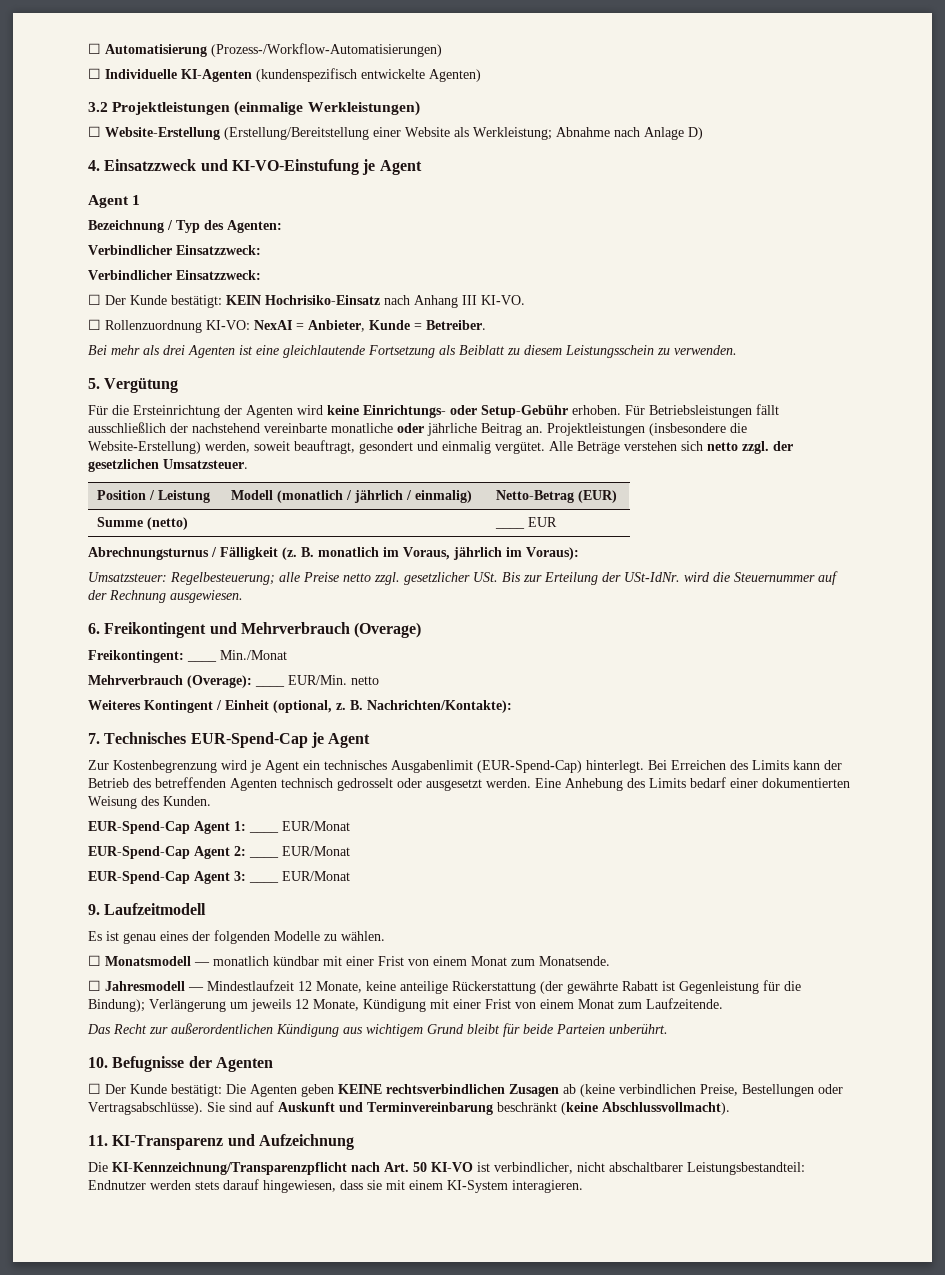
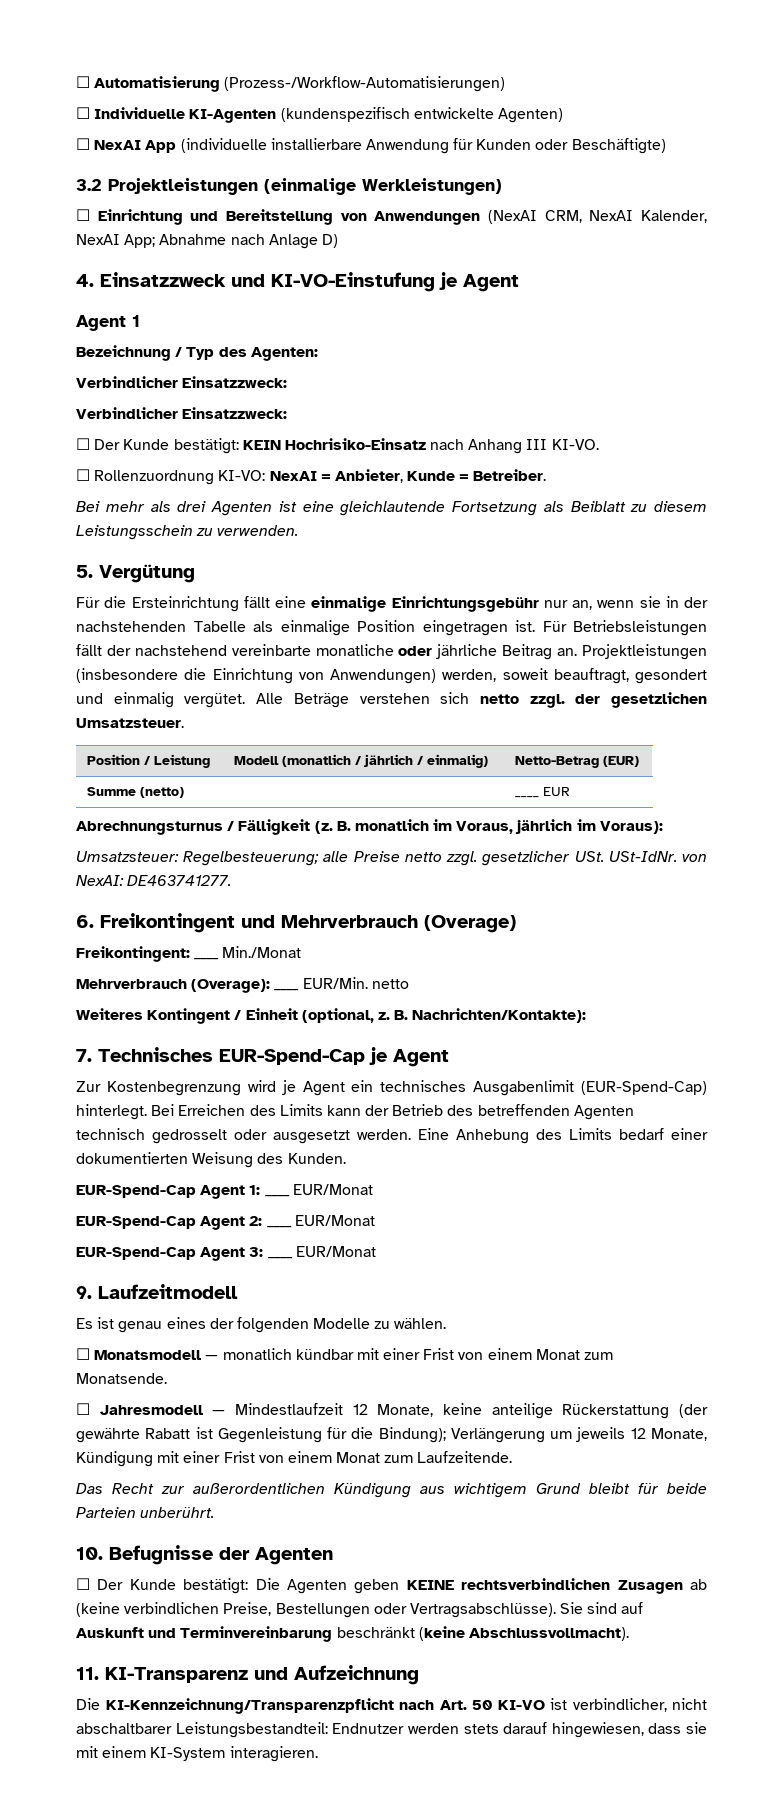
(481, 75) none -> [76,138,666,154] // ☐ NexAI App (individuelle installierbare Anwendung für Kunden oder Beschäftigte)
[105,127,552,140] Website-Erstellung (Erstellung/Bereitstellung einer Website als Werkleistung; -> [97,209,707,225] [76,234,156,248] Einrichtung und Bereitstellung von Anwendungen (NexAI CRM, NexAI Kalender, NexAI App;
[224,405,621,418] der Agenten wird keine Einrichtungs- oder Setup-Gebühr erhoben. -> [243,596,708,612] [76,620,535,636] fällt eine einmalige Einrichtungsgebühr nur an, wenn sie in der nachstehenden Tabelle als einmalige Position eingetragen ist.
[88,422,166,433] ausschließlich -> (102, 650) none
[88,441,201,454] Website-Erstellung) -> [212,668,436,684] Einrichtung von Anwendungen)
[502,571,838,585] [88,590,243,603] Bis zur Erteilung der USt-IdNr. wird die Steuernummer auf der Rechnung ausgewiesen. -> [608,851,707,862] [76,875,232,886] USt-IdNr. von NexAI: DE463741277.

